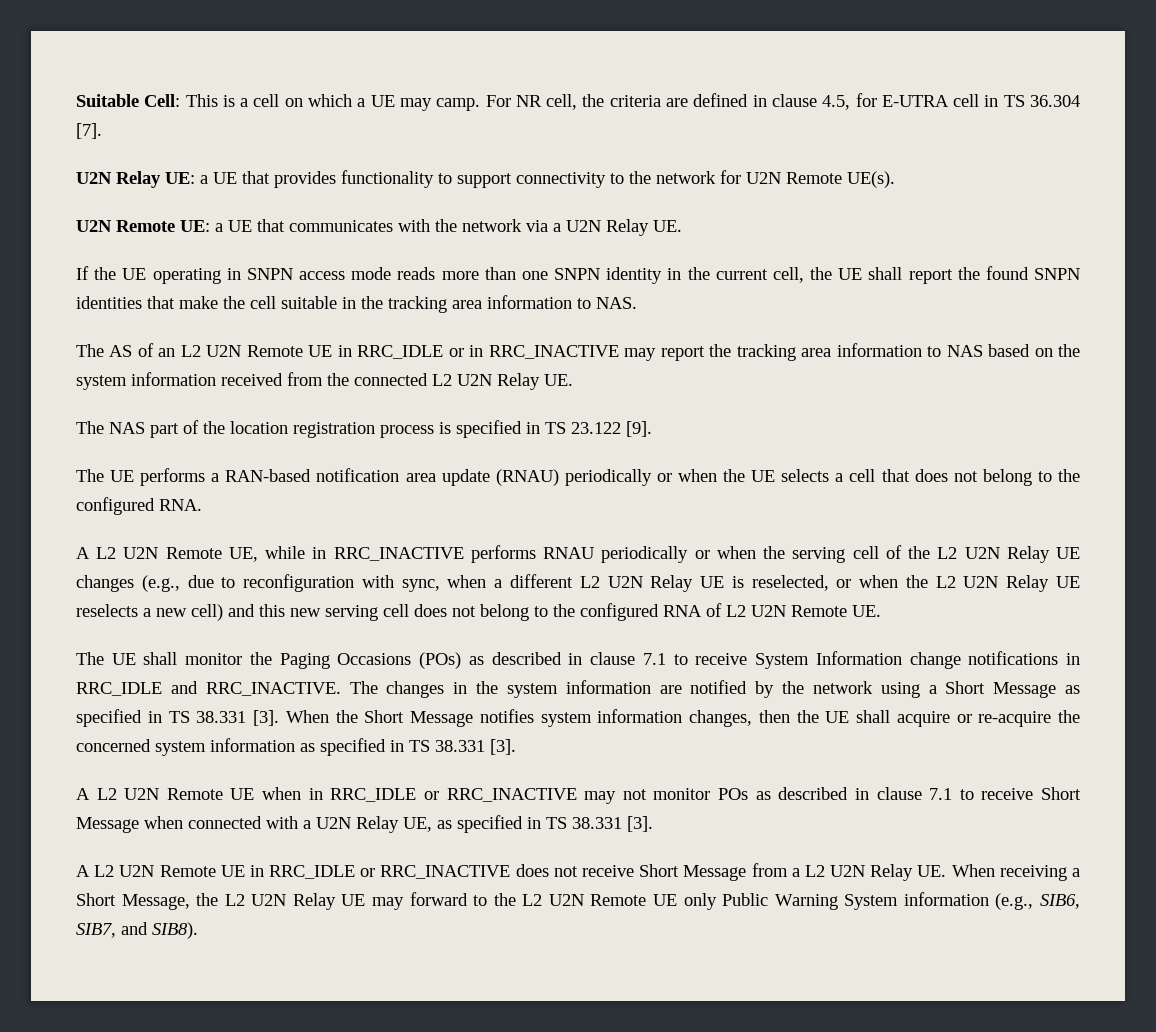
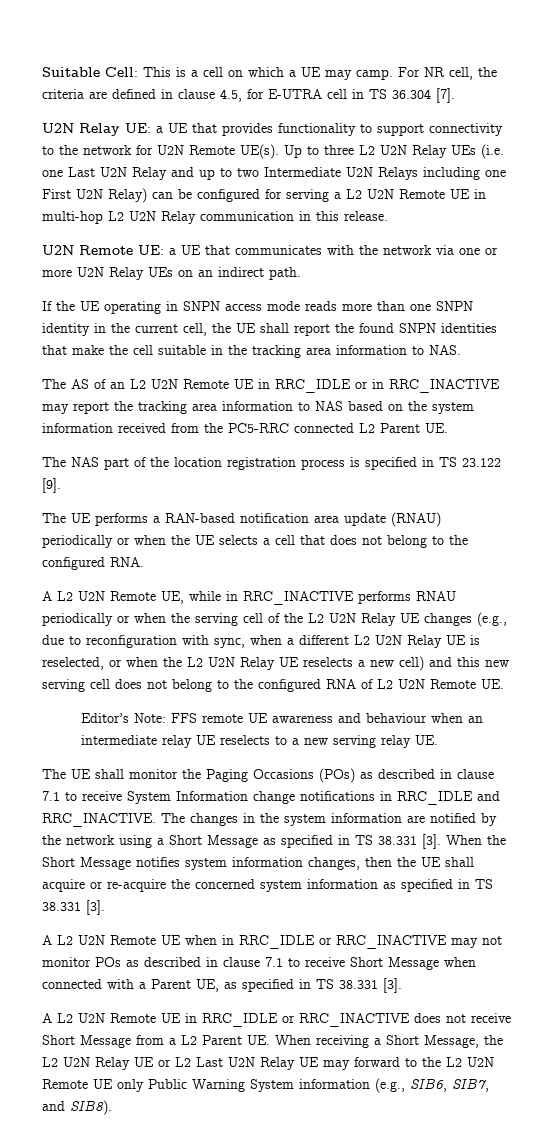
(895, 179) none -> [284,144,504,159] [42,167,506,180] [42,188,486,203] [42,211,388,224] Up to three L2 U2N Relay UEs (i.e. one Last U2N Relay and up to two Intermediate U2N Relays including one First U2N Relay) can be configured for serving a L2 U2N Remote UE in multi-hop L2 U2N Relay communication in this release.
[553,219,682,236] a U2N Relay UE. -> [459,247,498,255] [42,267,301,280] one or more U2N Relay UEs on an indirect path.
(349, 379) none -> [228,423,289,433] PC5-RRC
[457,373,540,390] U2N Relay -> [380,423,420,433] Parent
(881, 611) none -> [81,713,484,723] [81,735,439,748] // Editor’s Note: FFS remote UE awareness and behaviour when an intermediate relay UE reselects to a new serving relay UE.
[316,816,399,833] U2N Relay -> [151,979,191,989] Parent
[830,864,914,881] U2N Relay -> [202,1035,242,1045] Parent
(366, 900) none -> [158,1057,319,1070] or L2 Last U2N Relay UE

